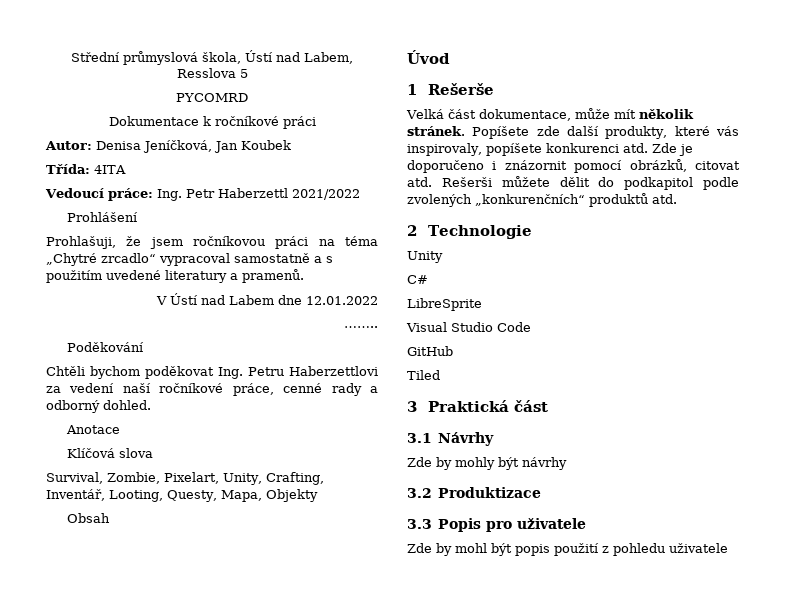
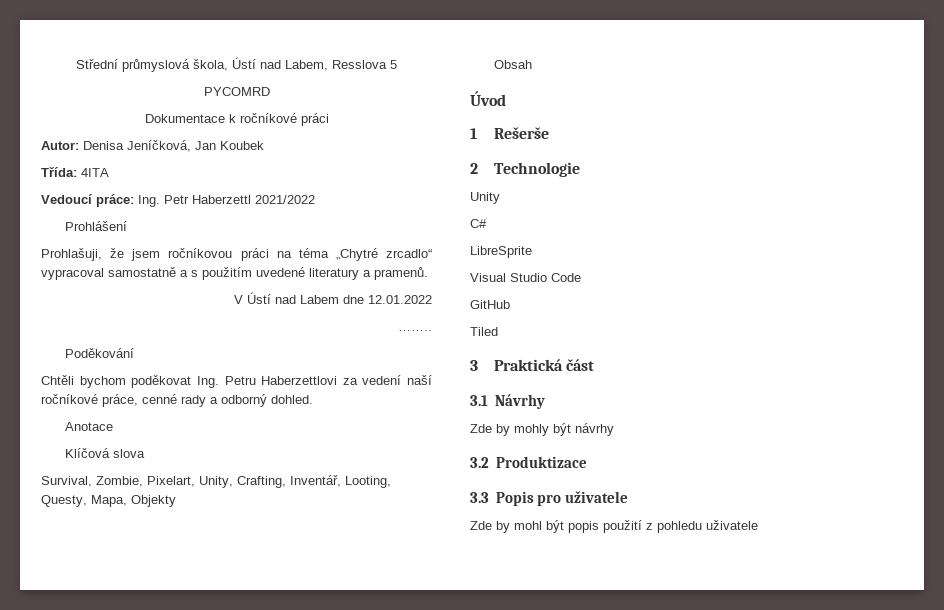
[406,108,694,121] [407,126,739,139] [407,143,693,156] [407,159,740,173] [407,176,739,190] [407,193,677,207] // Velká část dokumentace, může mít několik stránek. Popíšete zde další produkty, které vás inspirovaly, popíšete konkurenci atd. Zde je doporučeno i znázornit pomocí obrázků, citovat atd. Rešerši můžete dělit do podkapitol podle zvolených „konkurenčních“ produktů atd. -> (549, 133) none

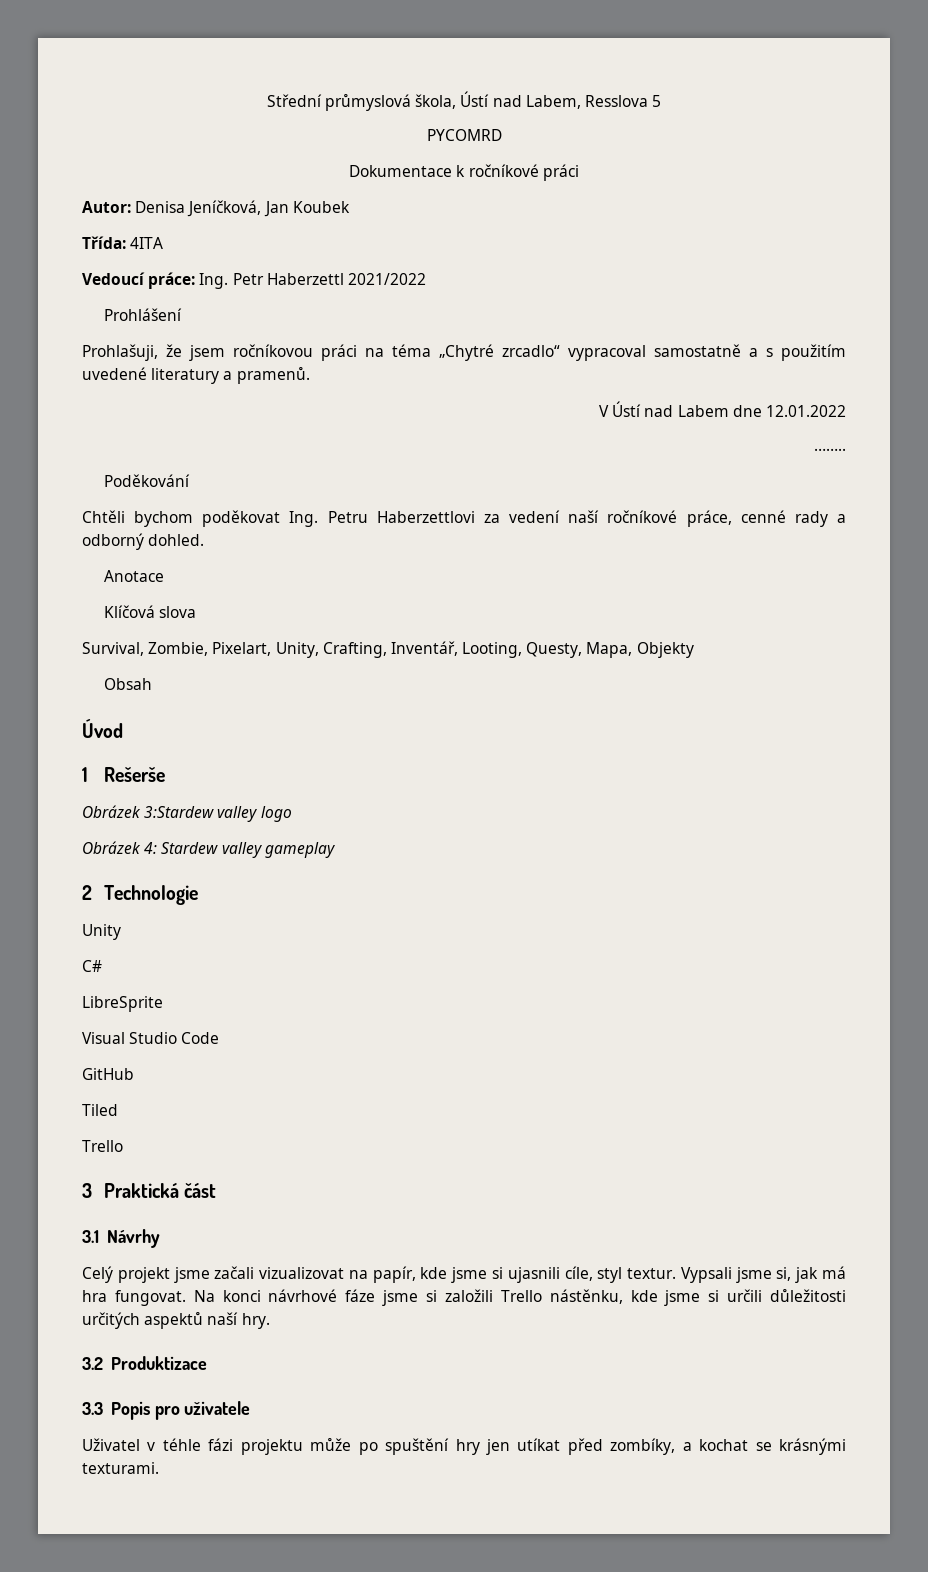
(549, 133) none -> [82,805,292,822] [82,841,335,858] // Obrázek 3:Stardew valley logo // Obrázek 4: Stardew valley gameplay
(498, 331) none -> [82,1140,123,1152] // Trello
[470,423,614,436] Zde by mohly být návrhy -> [82,1266,847,1283] [82,1289,847,1306] [82,1312,270,1329] Celý projekt jsme začali vizualizovat na papír, kde jsme si ujasnili cíle, styl textur. Vypsali jsme si, jak má hra fungovat. Na konci návrhové fáze jsme si založili Trello nástěnku, kde jsme si určili důležitosti určitých aspektů naší hry.
[470,520,758,533] Zde by mohl být popis použití z pohledu uživatele -> [82,1438,846,1455] [82,1462,159,1474] Uživatel v téhle fázi projektu může po spuštění hry jen utíkat před zombíky, a kochat se krásnými texturami.

